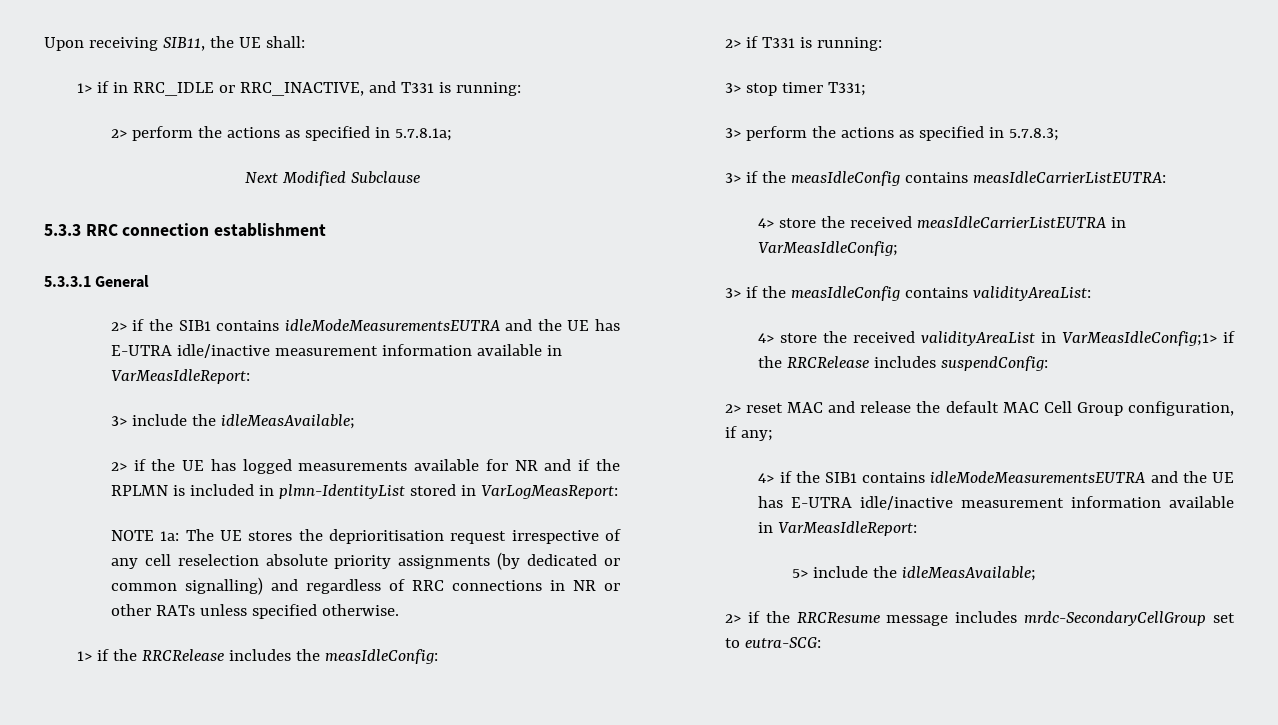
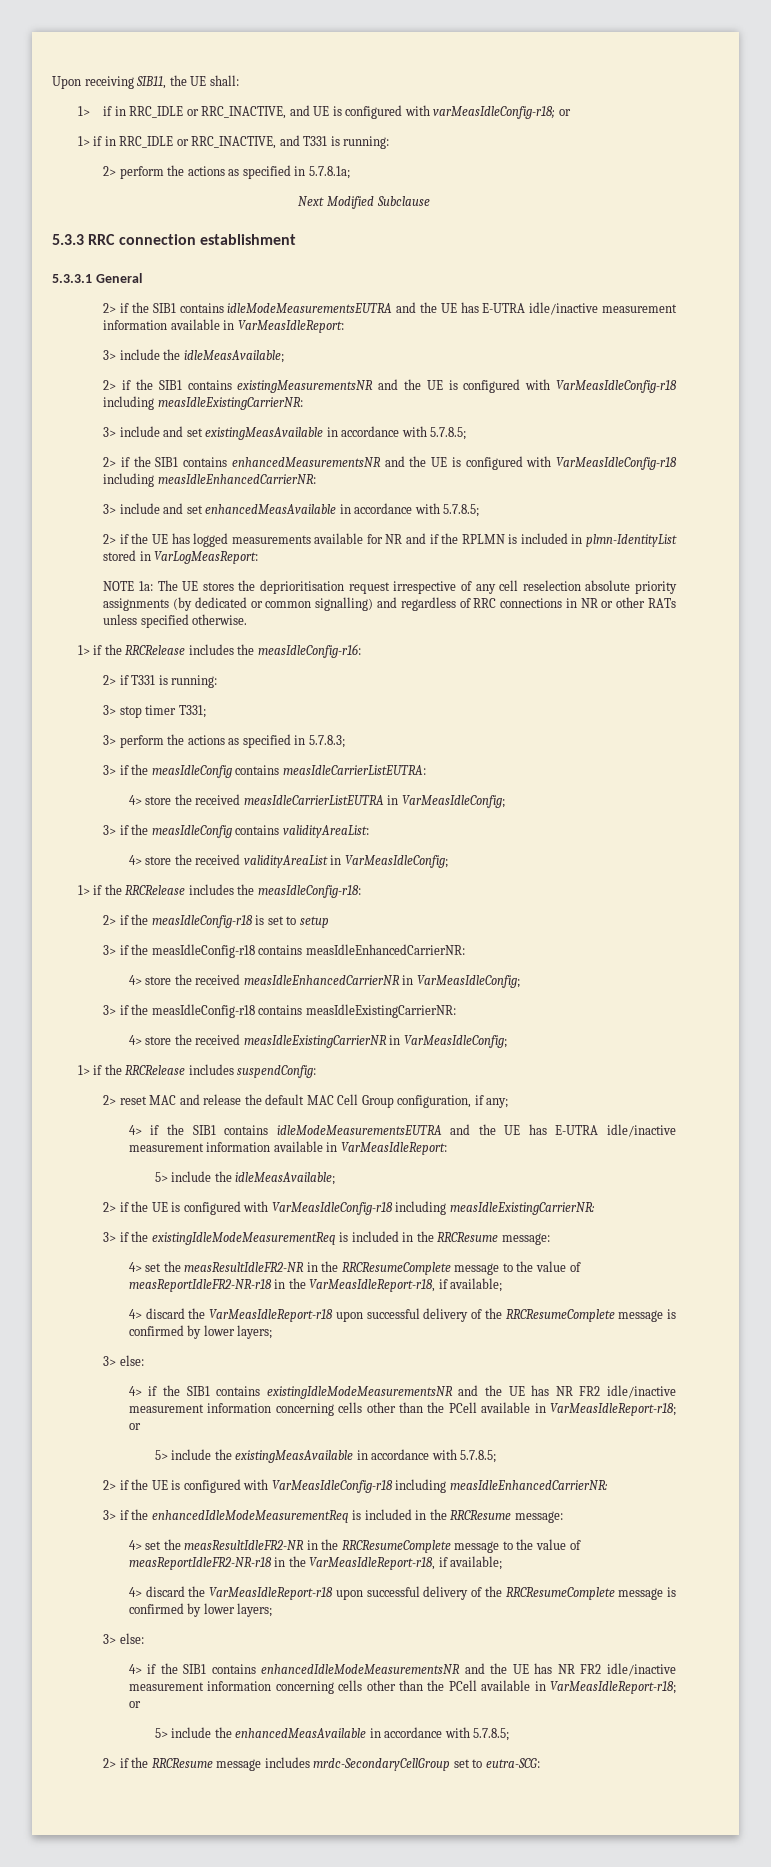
(305, 42) none -> [77,105,571,119] // 1> if in RRC_IDLE or RRC_INACTIVE, and UE is configured with varMeasIdleConfig-r18; or
(355, 421) none -> [103,379,677,393] [103,396,303,410] [103,426,467,440] [103,456,677,470] [103,473,316,487] [103,503,480,517] // 2> if the SIB1 contains existingMeasurementsNR and the UE is configured with VarMeasIdleConfig-r18 including measIdleExistingCarrierNR: // 3> include and set existingMeasAvailable in accordance with 5.7.8.5; // 2> if the SIB1 contains enhancedMeasurementsNR and the UE is configured with VarMeasIdleConfig-r18 including measIdleEnhancedCarrierNR: // 3> include and set enhancedMeasAvailable in accordance with 5.7.8.5;
[325,649,439,664] measIdleConfig: -> [257,644,361,658] measIdleConfig-r16:
[1062,331,1218,346] VarMeasIdleConfig;1> -> [344,855,448,868] [77,884,361,898] [103,914,329,928] [103,944,465,958] [128,974,520,988] [103,1004,456,1018] [128,1034,507,1048] [77,1065,90,1075] VarMeasIdleConfig; // 1> if the RRCRelease includes the measIdleConfig-r18: // 2> if the measIdleConfig-r18 is set to setup // 3> if the measIdleConfig-r18 contains measIdleEnhancedCarrierNR: // 4> store the received measIdleEnhancedCarrierNR in VarMeasIdleConfig; // 3> if the measIdleConfig-r18 contains measIdleExistingCarrierNR: // 4> store the received measIdleExistingCarrierNR in VarMeasIdleConfig; // 1>
(1036, 573) none -> [103,1201,595,1215] [103,1231,550,1245] [128,1261,581,1275] [128,1278,503,1292] [128,1308,676,1322] [128,1325,273,1339] [103,1355,144,1366] [128,1385,676,1399] [128,1402,676,1416] [128,1423,141,1430] [154,1449,497,1463] [103,1479,608,1493] [103,1509,563,1523] [128,1539,581,1553] [128,1556,503,1570] [128,1586,676,1600] [128,1603,273,1617] [103,1633,144,1644] [128,1663,676,1676] [128,1680,676,1694] [128,1701,141,1708] [154,1727,510,1741] // 2> if the UE is configured with VarMeasIdleConfig-r18 including measIdleExistingCarrierNR: // 3> if the existingIdleModeMeasurementReq is included in the RRCResume message: // 4> set the measResultIdleFR2-NR in the RRCResumeComplete message to the value of measReportIdleFR2-NR-r18 in the VarMeasIdleReport-r18, if available; // 4> discard the VarMeasIdleReport-r18 upon successful delivery of the RRCResumeComplete message is confirmed by lower layers; // 3> else: // 4> if the SIB1 contains existingIdleModeMeasurementsNR and the UE has NR FR2 idle/inactive measurement information concerning cells other than the PCell available in VarMeasIdleReport-r18; or // 5> include the existingMeasAvailable in accordance with 5.7.8.5; // 2> if the UE is configured with VarMeasIdleConfig-r18 including measIdleEnhancedCarrierNR: // 3> if the enhancedIdleModeMeasurementReq is included in the RRCResume message: // 4> set the measResultIdleFR2-NR in the RRCResumeComplete message to the value of measReportIdleFR2-NR-r18 in the VarMeasIdleReport-r18, if available; // 4> discard the VarMeasIdleReport-r18 upon successful delivery of the RRCResumeComplete message is confirmed by lower layers; // 3> else: // 4> if the SIB1 contains enhancedIdleModeMeasurementsNR and the UE has NR FR2 idle/inactive measurement information concerning cells other than the PCell available in VarMeasIdleReport-r18; or // 5> include the enhancedMeasAvailable in accordance with 5.7.8.5;

